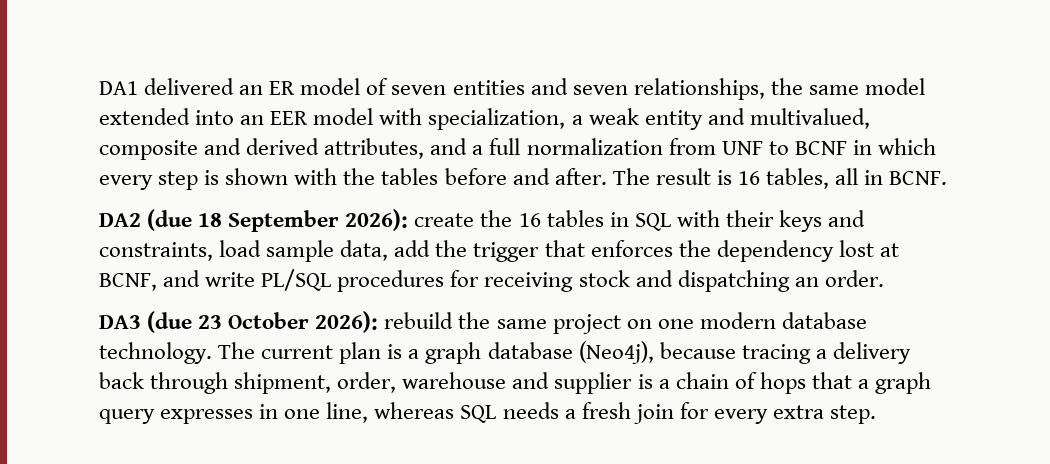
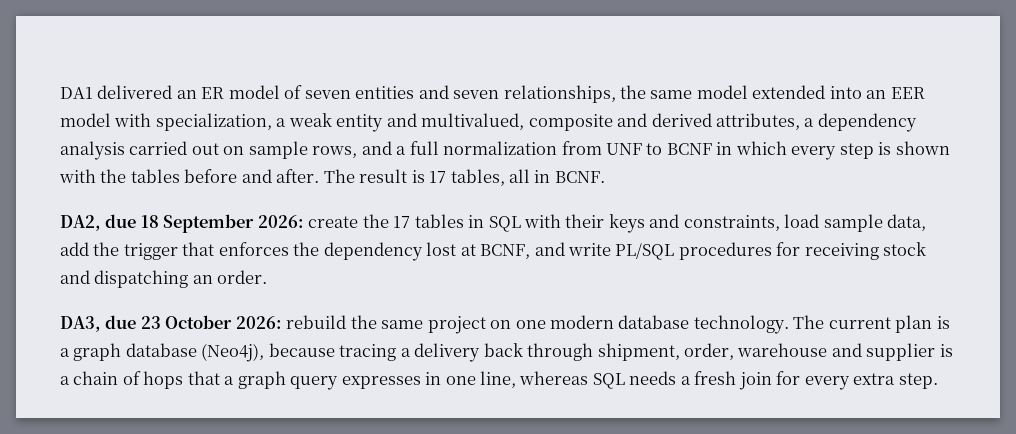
(425, 148) none -> [804,113,917,132] [60,141,358,160] a dependency analysis carried out on sample rows,
[737,171,760,185] 16 -> [429,171,447,183] 17
[99,209,193,231] DA2 (due -> [60,214,137,231] DA2, due
[345,209,409,231] 2026): -> [257,215,304,228] 2026:
[518,213,541,227] 16 -> [393,216,411,228] 17
[99,311,193,333] DA3 (due -> [60,315,137,332] DA3, due
[315,311,379,333] 2026): -> [235,316,282,329] 2026:

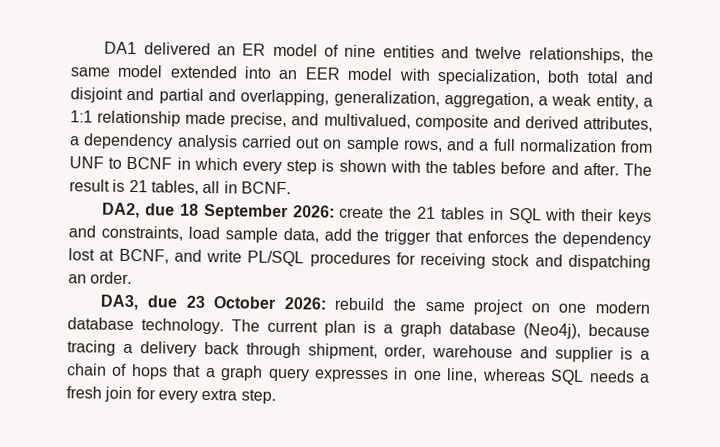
[304,90,351,99] seven -> [344,44,377,58] nine
[453,90,500,99] seven -> [475,46,523,60] twelve
[276,113,384,132] a weak entity -> [547,70,655,84] [70,87,653,110] [70,110,288,129] both total and disjoint and partial and overlapping, generalization, aggregation, a weak entity, a 1:1 relationship made precise,
[429,171,447,183] 17 -> [128,179,148,193] 21
[393,216,411,228] 17 -> [417,206,437,219] 21

